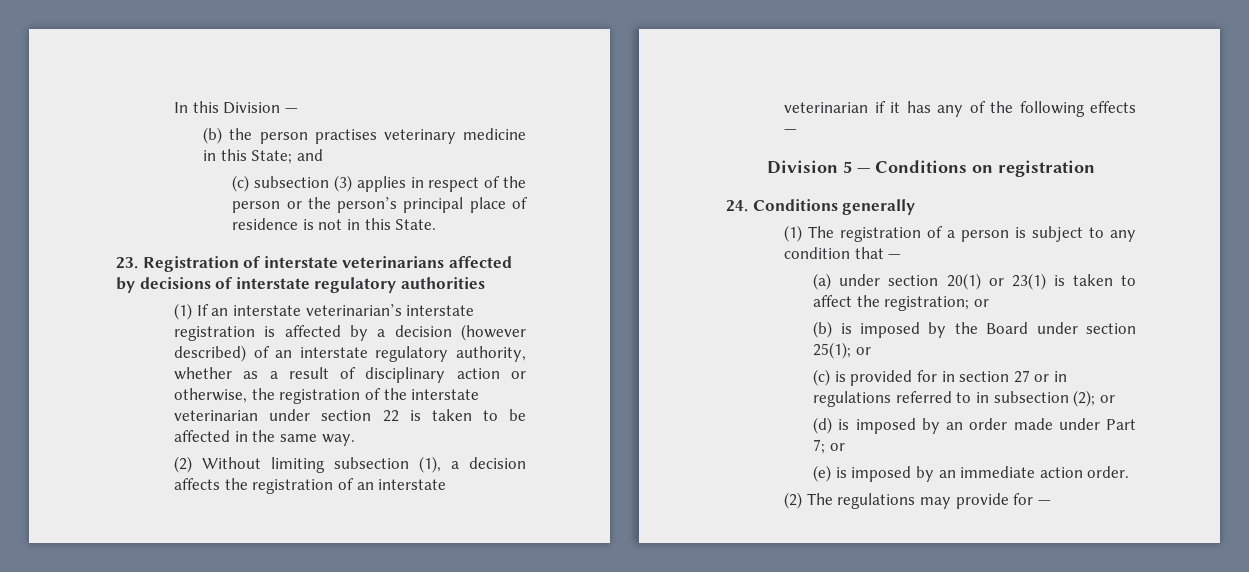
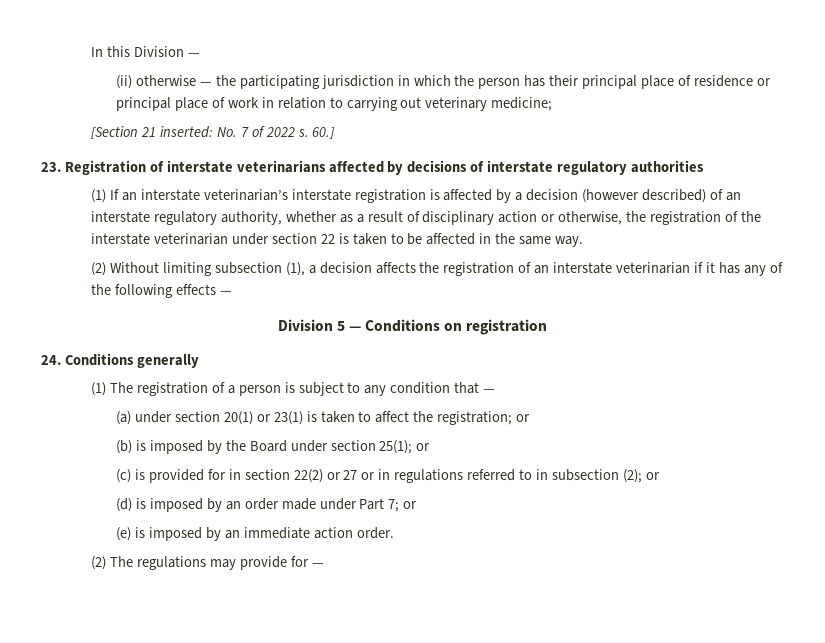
[203,127,526,144] [203,149,323,164] [232,175,526,192] [232,197,528,213] [232,218,437,230] (b) the person practises veterinary medicine in this State; and // (c) subsection (3) applies in respect of the person or the person’s principal place of residence is not in this State. -> [116,75,771,89] [116,97,553,111] [91,126,336,139] (ii) otherwise — the participating jurisdiction in which the person has their principal place of residence or principal place of work in relation to carrying out veterinary medicine; // [Section 21 inserted: No. 7 of 2022 s. 60.]
(1010, 376) none -> [293,469,341,483] 22(2) or

